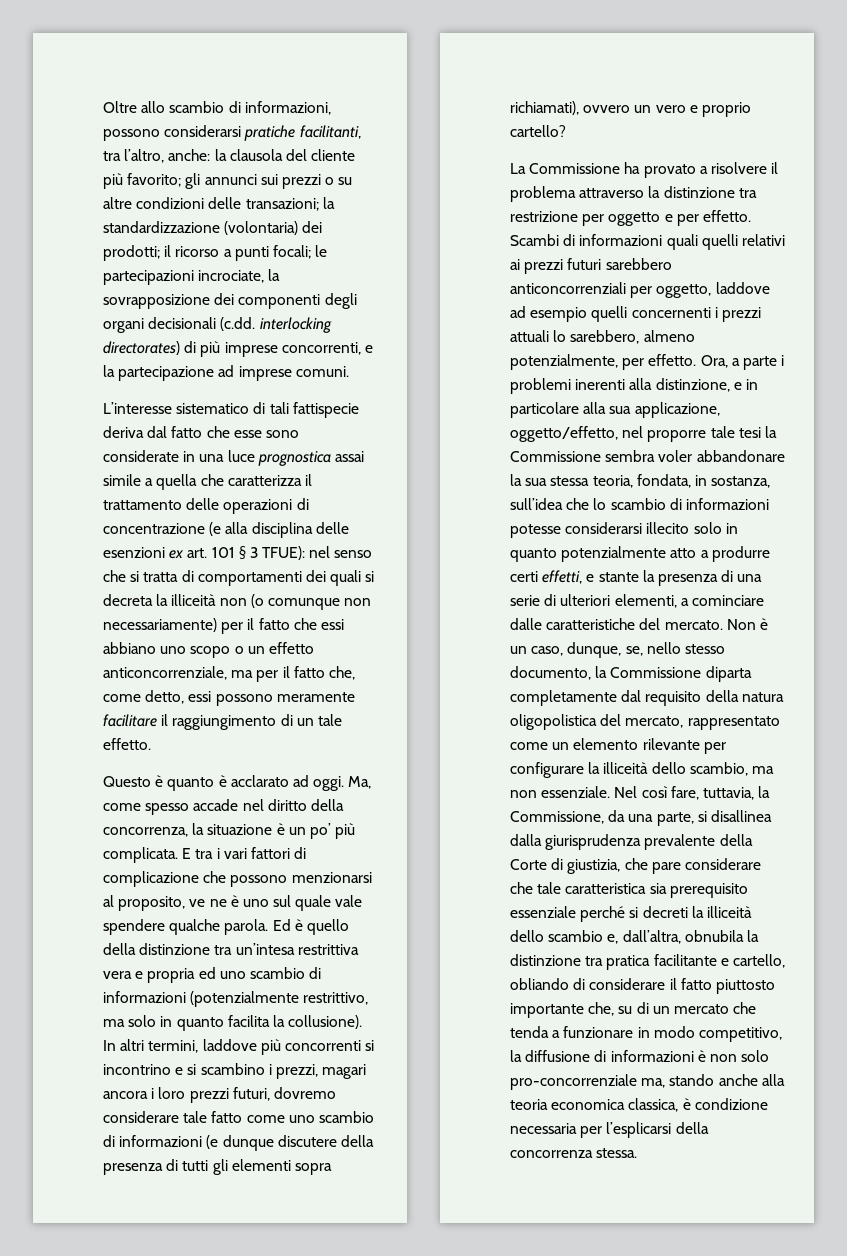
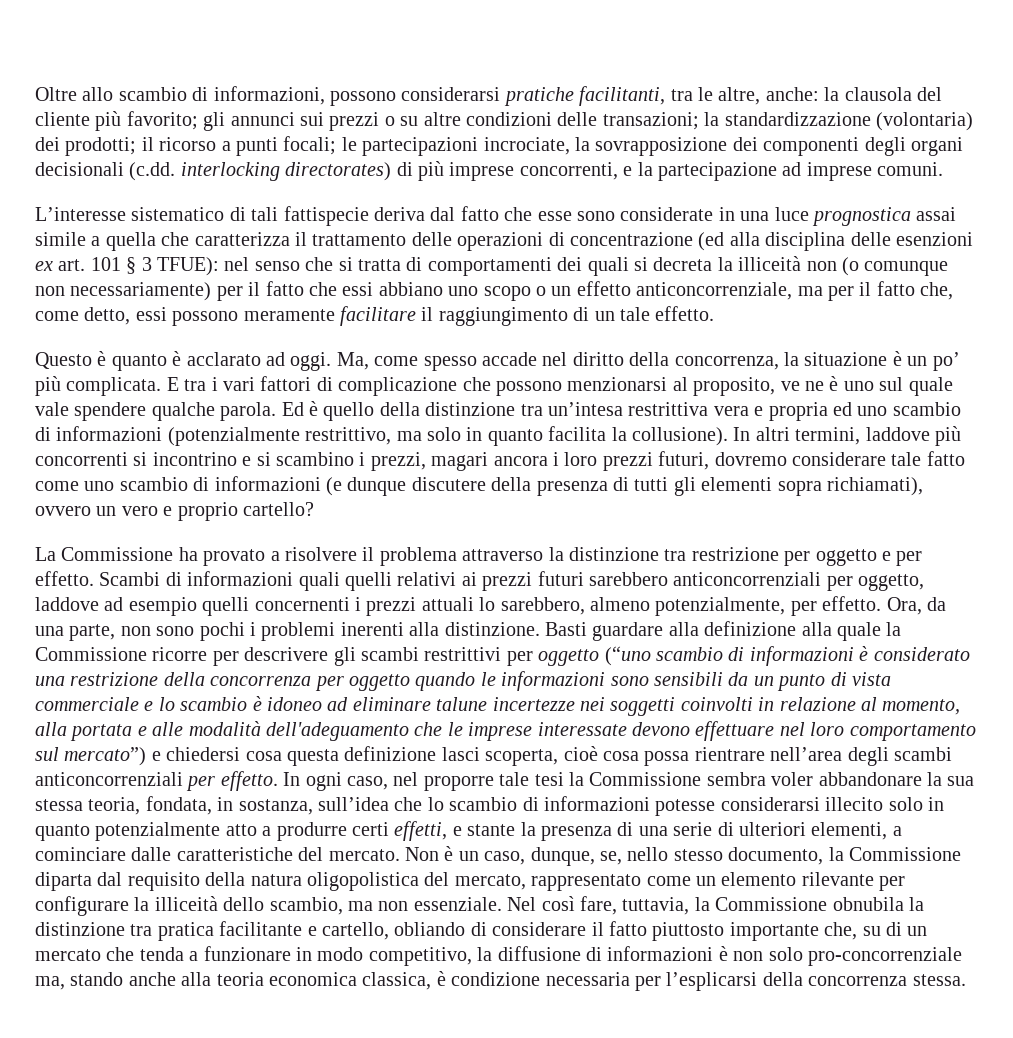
[124,149,165,163] l’altro, -> [697,87,761,105] le altre,
[209,522,222,536] (e -> [698,232,725,251] (ed
[731,355,785,370] [510,378,758,394] [510,402,720,418] [510,426,618,442] a parte i problemi inerenti alla distinzione, e in particolare alla sua applicazione, oggetto/effetto, -> [926,597,946,611] [35,621,902,641] [35,646,970,666] [35,671,891,691] [35,696,961,716] [35,721,976,741] [35,746,952,766] [35,771,388,791] da una parte, non sono pochi i problemi inerenti alla distinzione. Basti guardare alla definizione alla quale la Commissione ricorre per descrivere gli scambi restrittivi per oggetto (“uno scambio di informazioni è considerato una restrizione della concorrenza per oggetto quando le informazioni sono sensibili da un punto di vista commerciale e lo scambio è idoneo ad eliminare talune incertezze nei soggetti coinvolti in relazione al momento, alla portata e alle modalità dell'adeguamento che le imprese interessate devono effettuare nel loro comportamento sul mercato”) e chiedersi cosa questa definizione lasci scoperta, cioè cosa possa rientrare nell’area degli scambi anticoncorrenziali per effetto. In ogni caso,
[510,690,617,706] completamente -> (92, 881) none
[510,810,772,826] [510,834,753,850] [510,858,761,874] [510,882,748,898] [510,906,752,922] [510,930,681,944] Commissione, da una parte, si disallinea dalla giurisprudenza prevalente della Corte di giustizia, che pare considerare che tale caratteristica sia prerequisito essenziale perché si decreti la illiceità dello scambio e, dall’altra, -> [715,897,828,911] Commissione

